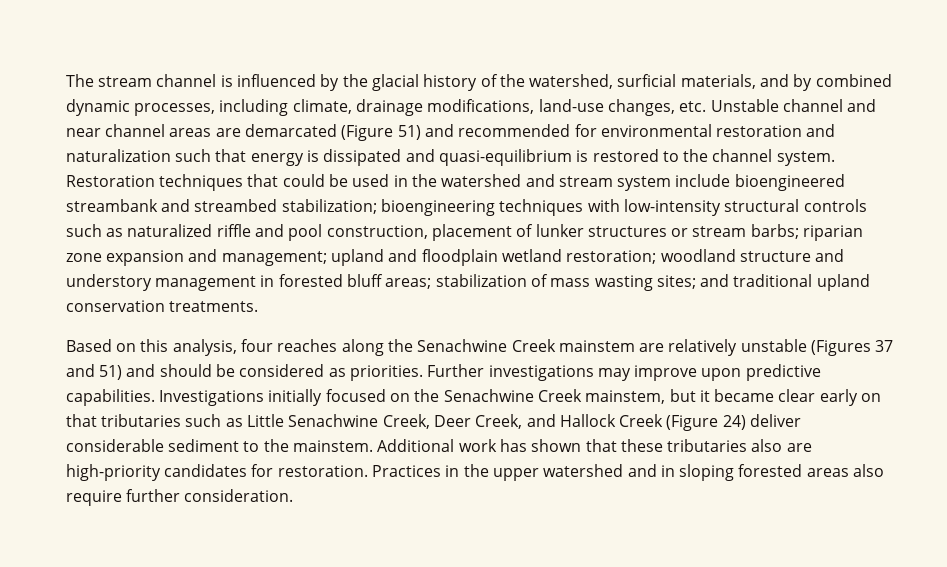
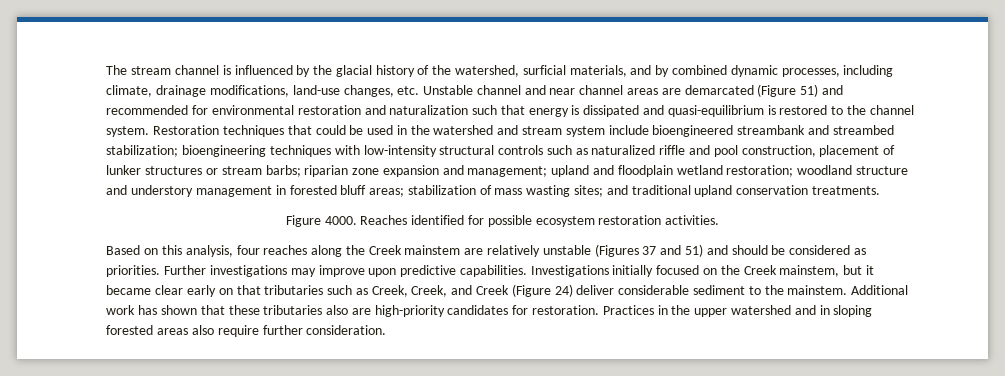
(258, 306) none -> [285,215,720,227] // Figure 4000. Reaches identified for possible ecosystem restoration activities.
[417,339,508,352] Senachwine -> (365, 250) none
[443,389,534,402] Senachwine -> (740, 270) none
[246,414,471,429] Little Senachwine Creek, Deer -> [371,285,408,297] Creek,
[559,414,616,427] Hallock -> (473, 290) none

